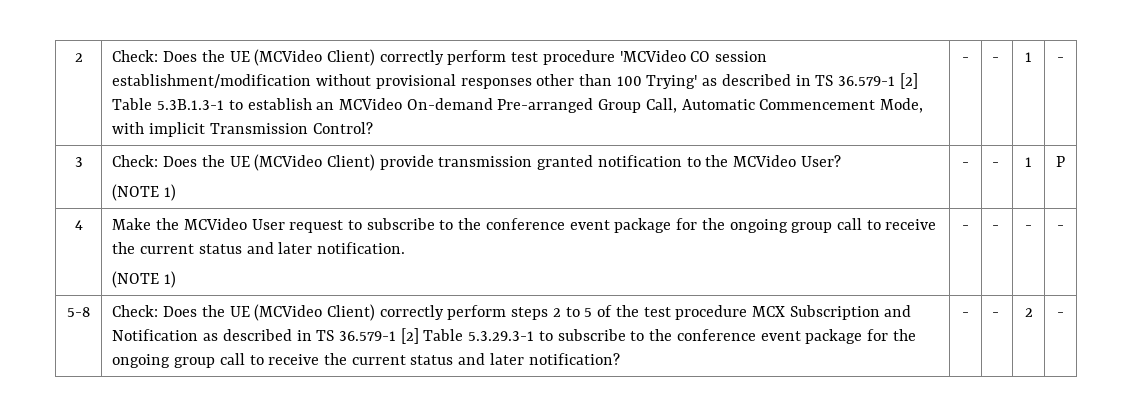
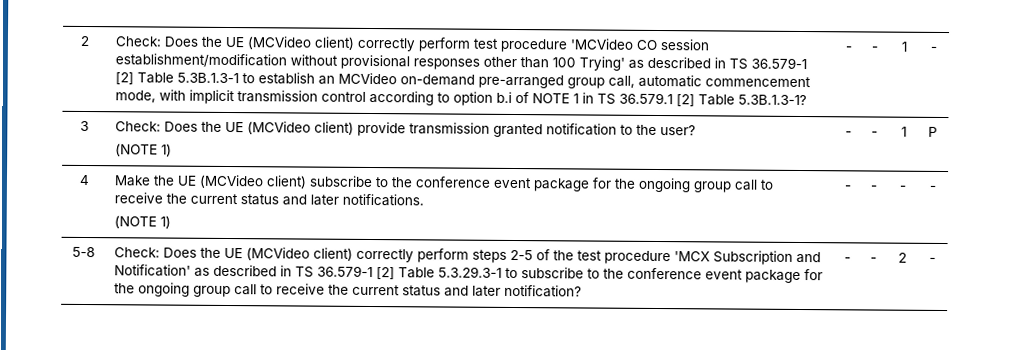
[326,49,375,66] Client) -> [314,36,355,50] client)
[406,98,924,113] [112,122,373,137] On-demand Pre-arranged Group Call, Automatic Commencement Mode, with implicit Transmission Control? -> [400,74,812,89] [115,89,808,107] on-demand pre-arranged group call, automatic commencement mode, with implicit transmission control according to option b.i of NOTE 1 in TS 36.579.1 [2] Table 5.3B.1.3-1?
[326,154,375,171] Client) -> [314,121,355,135] client)
[733,155,841,167] MCVideo User? -> [660,125,697,136] user?
[183,218,362,233] MCVideo User request to -> [177,174,308,189] UE (MCVideo client)
[316,242,405,254] notification. -> [342,193,425,207] notifications.
[326,304,375,321] Client) -> [313,247,354,261] client)
[552,307,593,317] 2 to 5 -> [510,249,534,261] 2-5
[751,306,785,317] MCX -> [674,251,711,262] 'MCX
[112,329,199,341] Notification -> [114,264,192,277] Notification'

